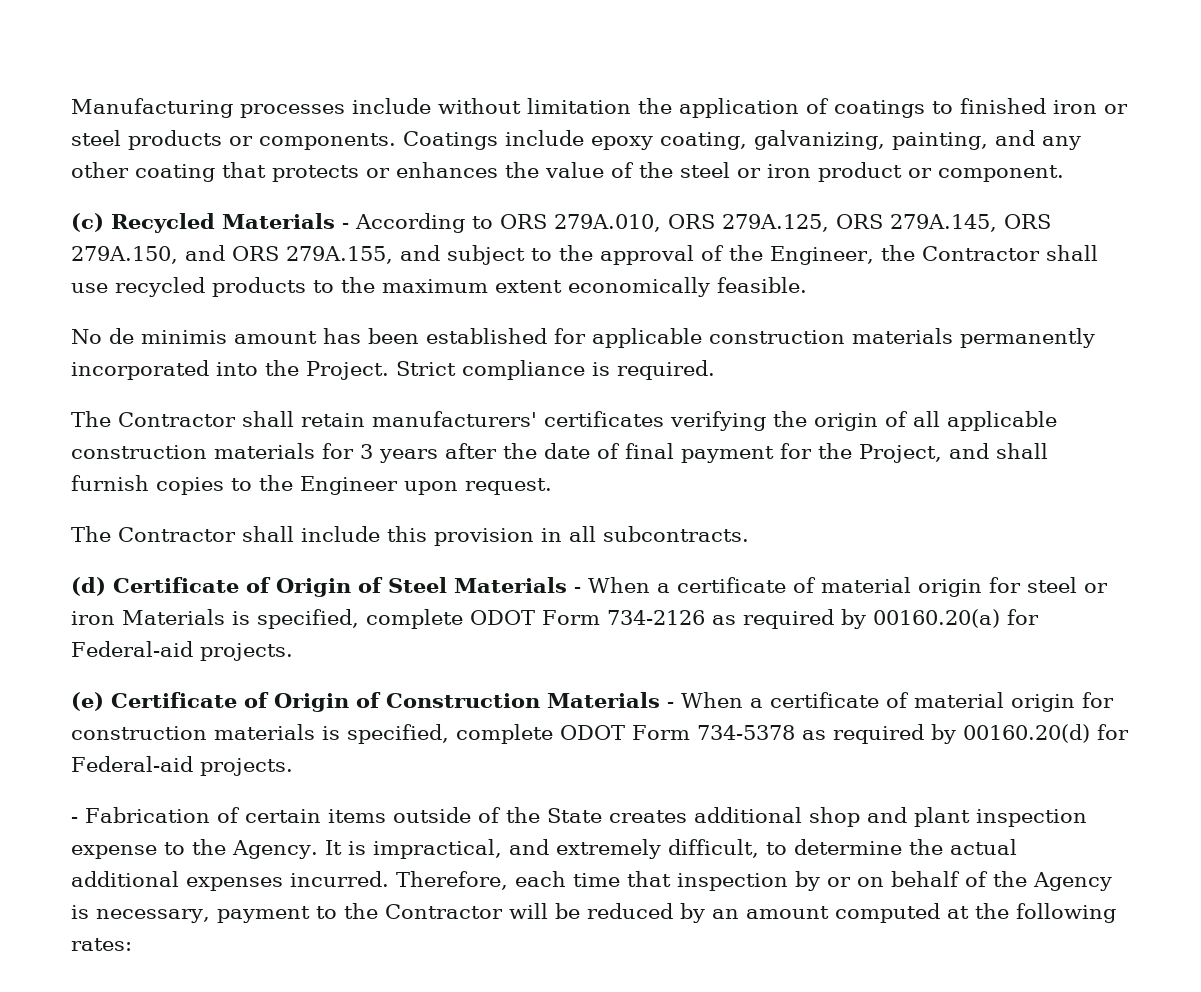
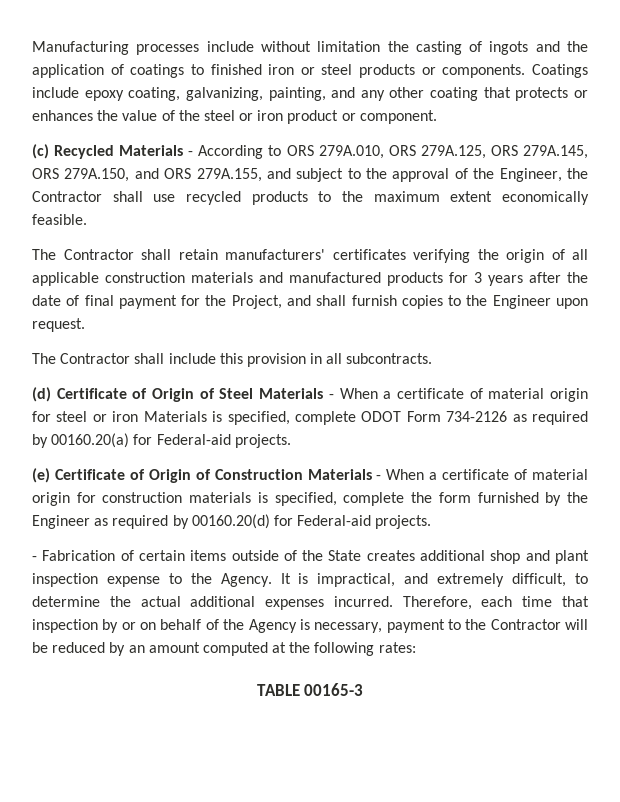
(672, 106) none -> [415,41,588,55] casting of ingots and the
[71,328,1095,348] [71,360,715,380] // No de minimis amount has been established for applicable construction materials permanently incorporated into the Project. Strict compliance is required. -> (87, 219) none
(315, 451) none -> [259,272,443,286] and manufactured products
[560,725,795,740] ODOT Form 734-5378 -> [411,492,589,506] [32,515,90,529] the form furnished by the Engineer
(132, 944) none -> [256,683,364,696] // TABLE 00165-3

